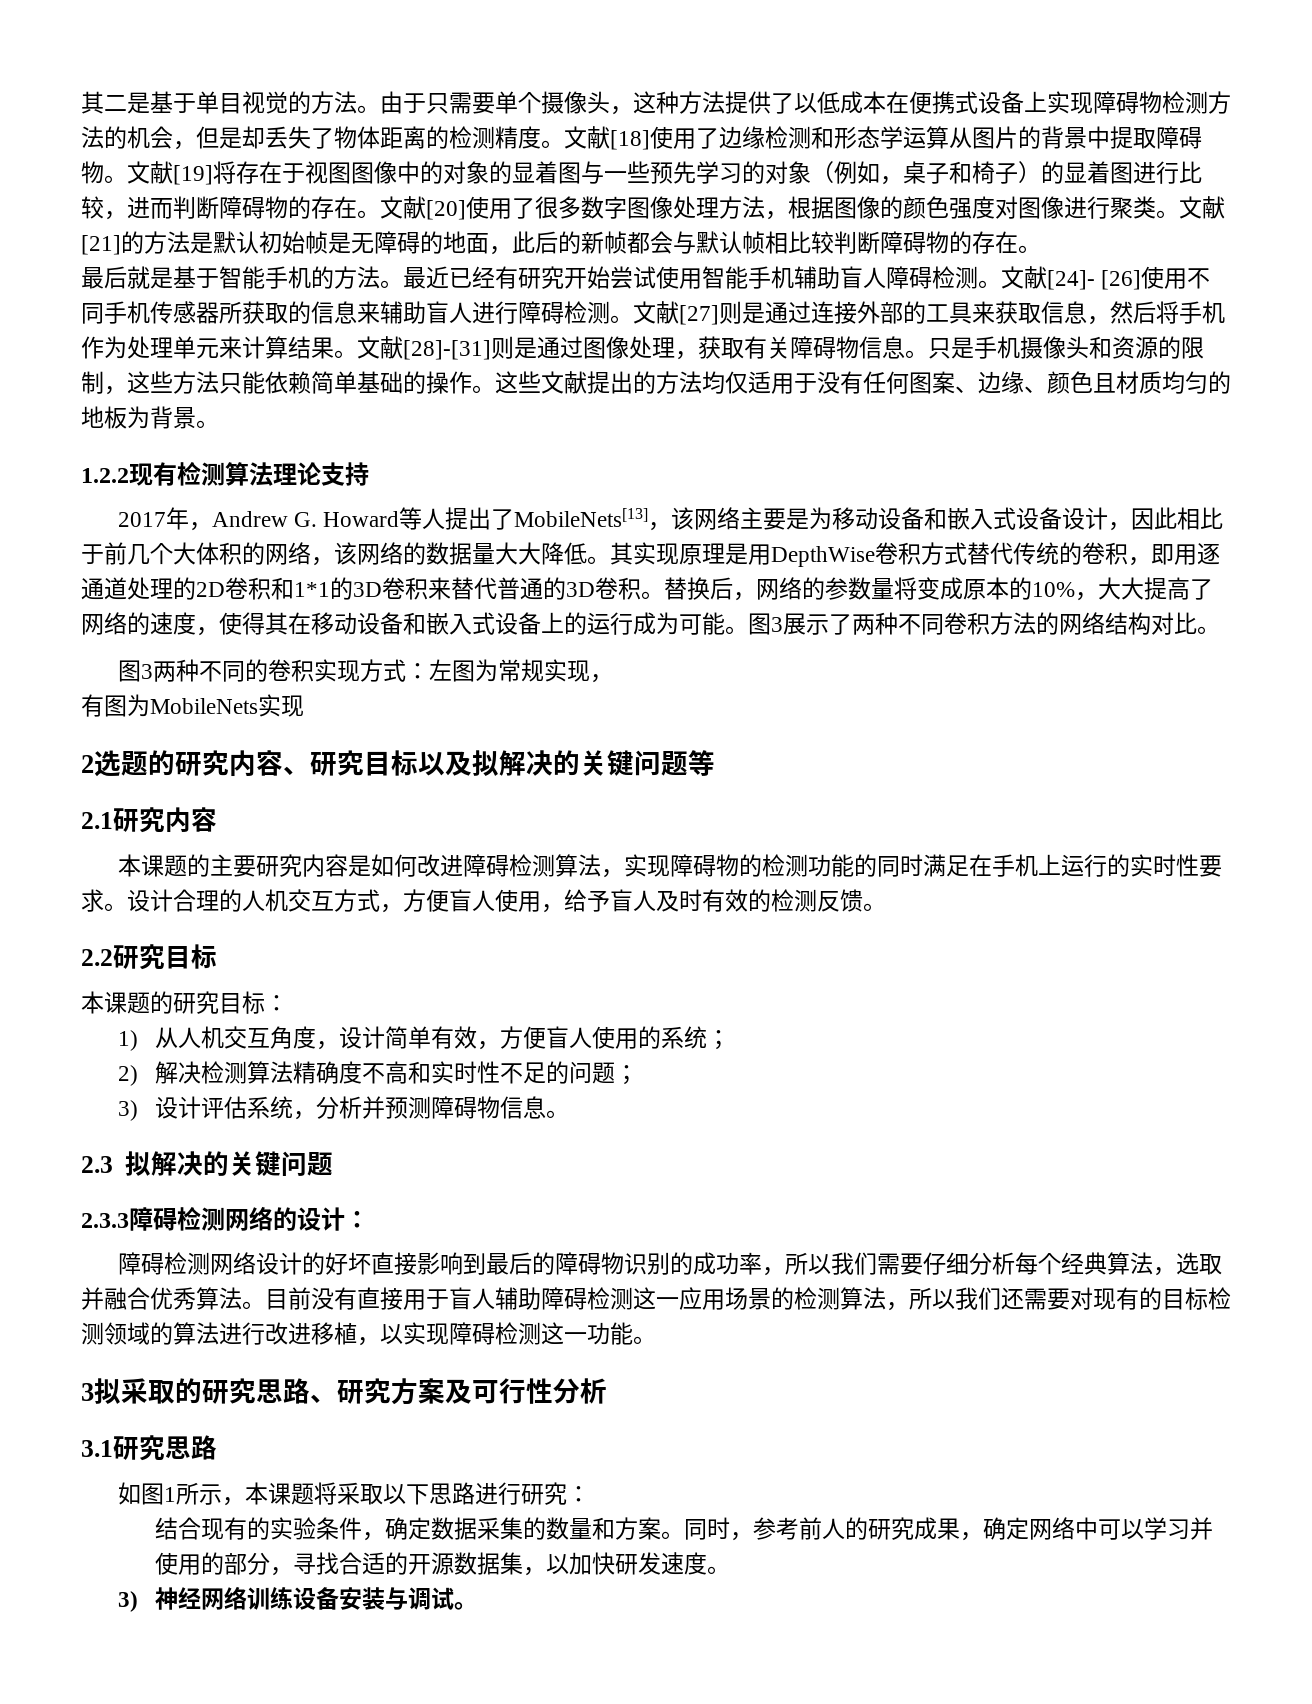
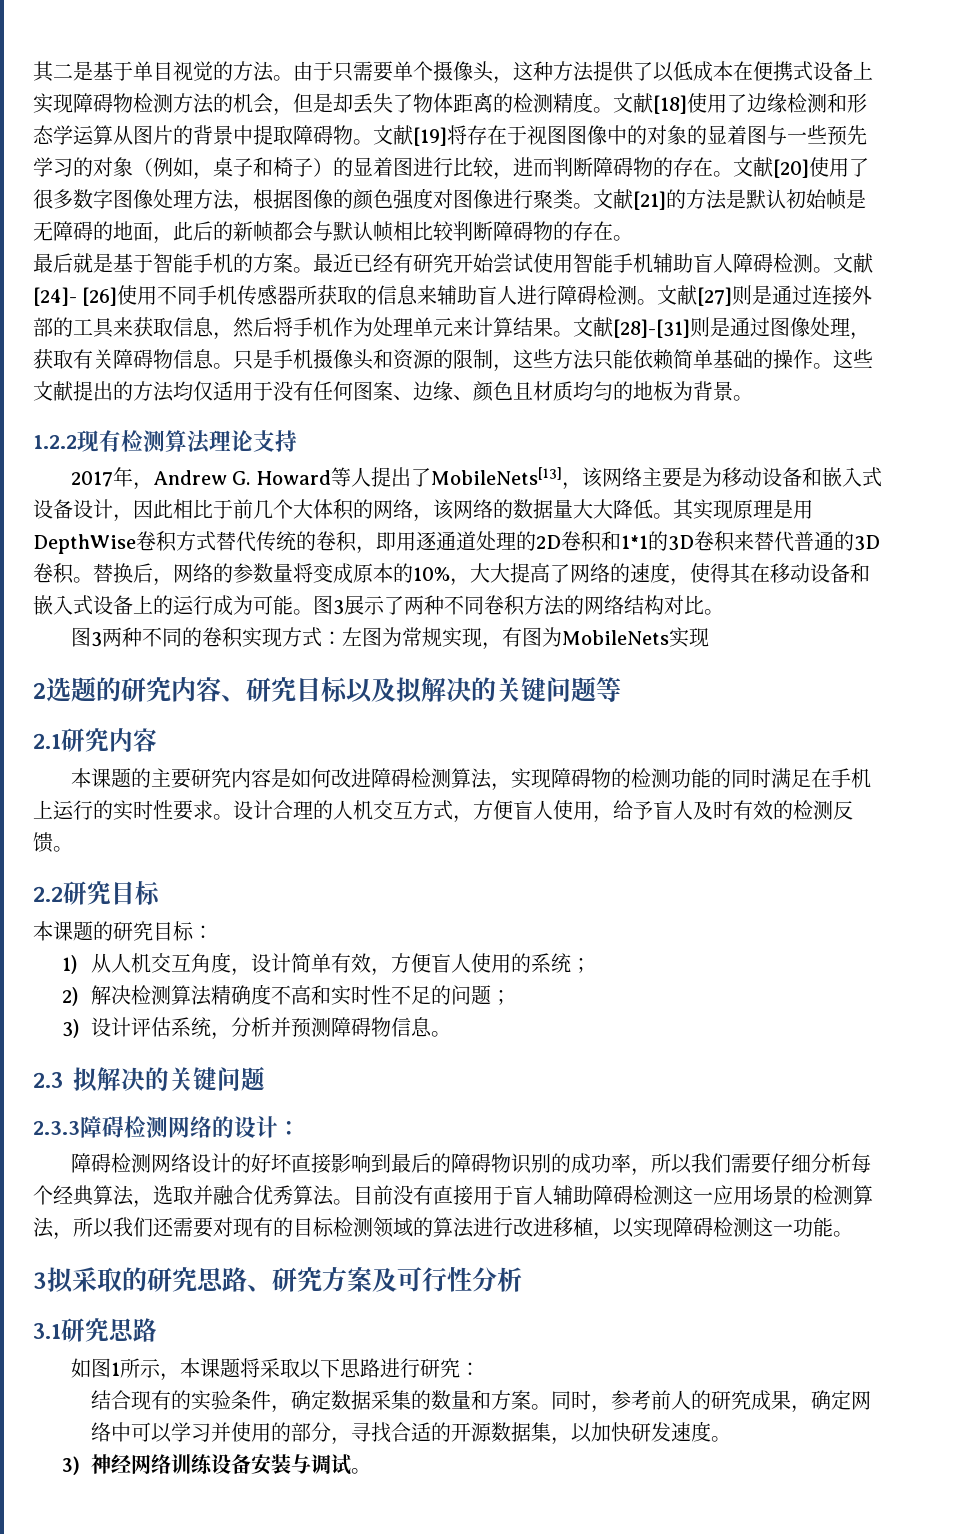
[357,266,380,289] 法 -> [273,253,293,273] 案
(614, 678) // -> (502, 646) none

